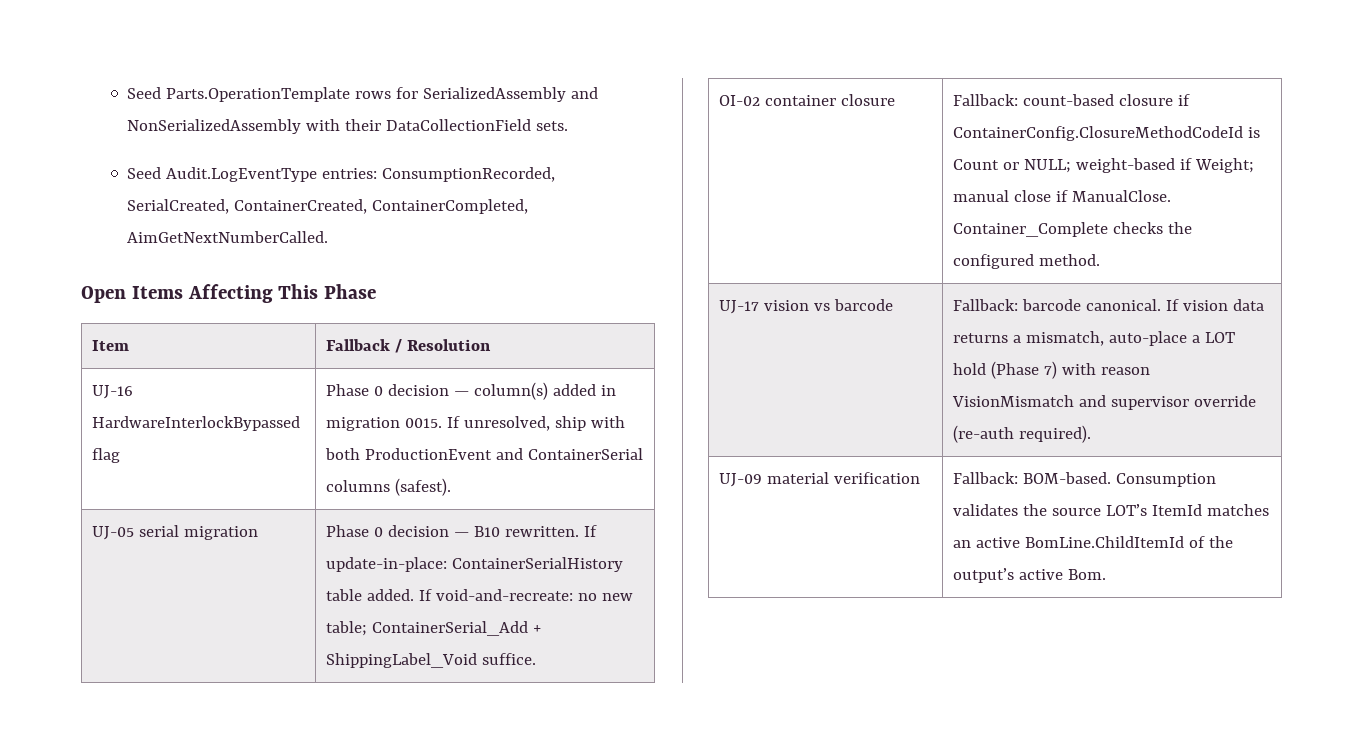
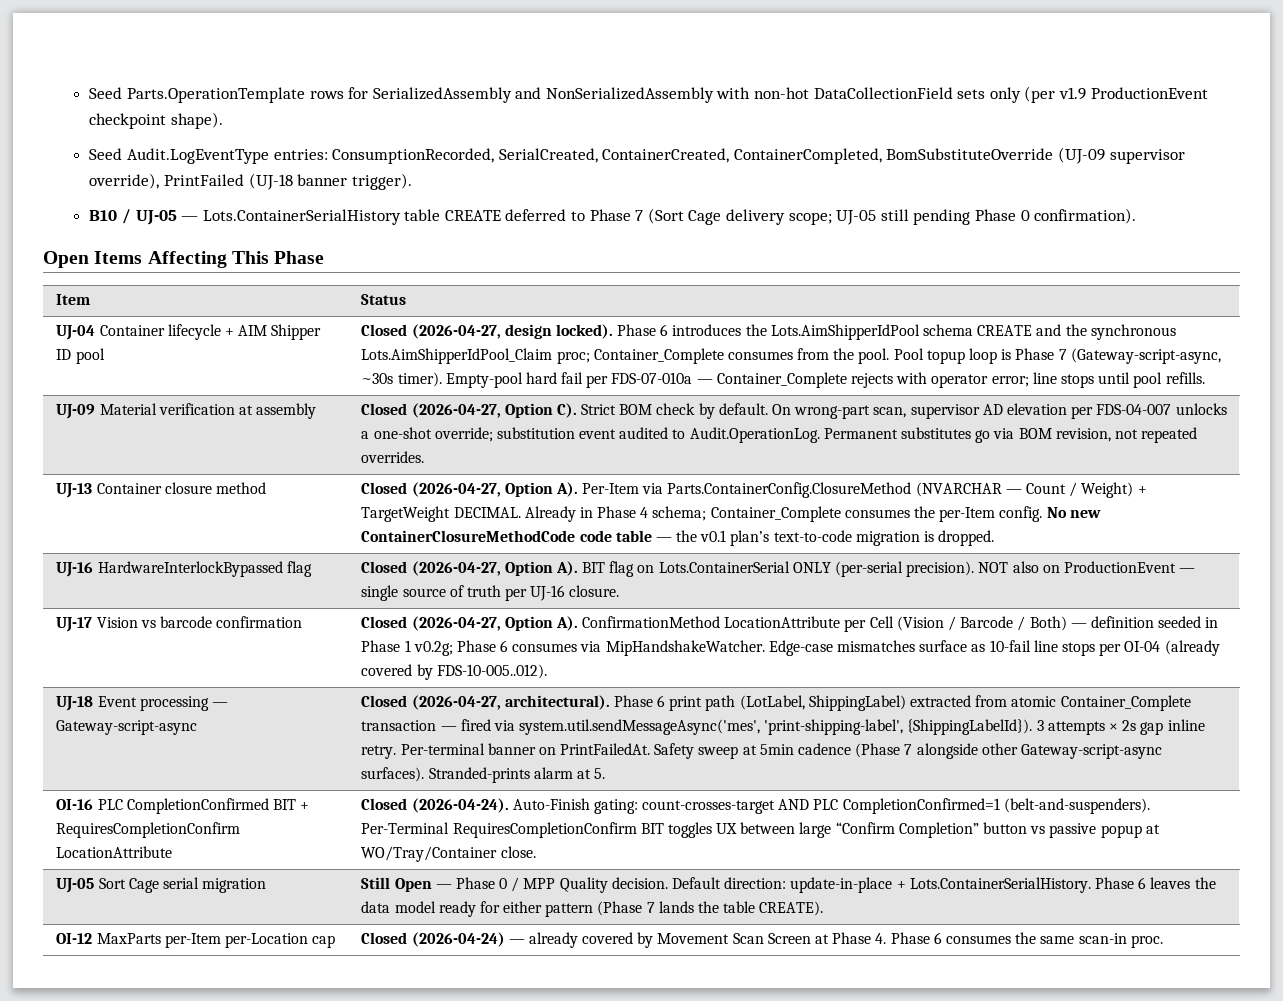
[345,119,569,131] their DataCollectionField sets. -> [754,86,1208,103] [89,112,223,129] non-hot DataCollectionField sets only (per v1.9 ProductionEvent checkpoint shape).
[127,231,329,243] AimGetNextNumberCalled. -> [886,147,1185,164] [89,173,412,190] [89,208,1137,225] BomSubstituteOverride (UJ-09 supervisor override), PrintFailed (UJ-18 banner trigger). // B10 / UJ-05 — Lots.ContainerSerialHistory table CREATE deferred to Phase 7 (Sort Cage delivery scope; UJ-05 still pending Phase 0 confirmation).
[326,339,492,353] [92,385,134,399] [92,416,301,431] [92,448,121,463] [326,382,617,400] [326,416,626,431] [325,448,644,460] [326,478,452,496] [92,526,135,540] Fallback / Resolution // UJ-16 HardwareInterlockBypassed flag | Phase 0 decision — column(s) added in migration 0015. If unresolved, ship with both ProductionEvent and ContainerSerial columns (safest). // UJ-05 -> [361,294,407,305] [56,324,322,340] [56,348,105,364] [361,324,1176,340] [361,348,1221,364] [361,372,1205,388] [56,403,317,419] [361,403,1227,419] [361,427,1198,443] [361,451,425,463] [56,482,266,498] [361,482,1147,498] [361,506,1101,522] [361,530,995,546] [56,561,312,577] [361,561,1196,577] [361,585,620,601] [56,616,303,632] [361,616,1219,632] [361,640,1220,656] [361,664,547,680] [56,696,228,711] [56,720,198,735] [361,695,1191,711] [361,719,1205,735] [361,743,1162,759] [361,767,606,783] [56,798,310,814] [56,822,241,838] [56,846,173,858] [361,798,1150,814] [361,822,1160,838] [361,846,536,862] [56,878,159,893] Status // UJ-04 Container lifecycle + AIM Shipper ID pool | Closed (2026-04-27, design locked). Phase 6 introduces the Lots.AimShipperIdPool schema CREATE and the synchronous Lots.AimShipperIdPool_Claim proc; Container_Complete consumes from the pool. Pool topup loop is Phase 7 (Gateway-script-async, ~30s timer). Empty-pool hard fail per FDS-07-010a — Container_Complete rejects with operator error; line stops until pool refills. // UJ-09 Material verification at assembly | Closed (2026-04-27, Option C). Strict BOM check by default. On wrong-part scan, supervisor AD elevation per FDS-04-007 unlocks a one-shot override; substitution event audited to Audit.OperationLog. Permanent substitutes go via BOM revision, not repeated overrides. // UJ-13 Container closure method | Closed (2026-04-27, Option A). Per-Item via Parts.ContainerConfig.ClosureMethod (NVARCHAR — Count / Weight) + TargetWeight DECIMAL. Already in Phase 4 schema; Container_Complete consumes the per-Item config. No new ContainerClosureMethodCode code table — the v0.1 plan’s text-to-code migration is dropped. // UJ-16 HardwareInterlockBypassed flag | Closed (2026-04-27, Option A). BIT flag on Lots.ContainerSerial ONLY (per-serial precision). NOT also on ProductionEvent — single source of truth per UJ-16 closure. // UJ-17 Vision vs barcode confirmation | Closed (2026-04-27, Option A). ConfirmationMethod LocationAttribute per Cell (Vision / Barcode / Both) — definition seeded in Phase 1 v0.2g; Phase 6 consumes via MipHandshakeWatcher. Edge-case mismatches surface as 10-fail line stops per OI-04 (already covered by FDS-10-005..012). // UJ-18 Event processing — Gateway-script-async | Closed (2026-04-27, architectural). Phase 6 print path (LotLabel, ShippingLabel) extracted from atomic Container_Complete transaction — fired via system.util.sendMessageAsync('mes', 'print-shipping-label', {ShippingLabelId}). 3 attempts × 2s gap inline retry. Per-terminal banner on PrintFailedAt. Safety sweep at 5min cadence (Phase 7 alongside other Gateway-script-async surfaces). Stranded-prints alarm at 5. // OI-16 PLC CompletionConfirmed BIT + RequiresCompletionConfirm LocationAttribute | Closed (2026-04-24). Auto-Finish gating: count-crosses-target AND PLC CompletionConfirmed=1 (belt-and-suspenders). Per-Terminal RequiresCompletionConfirm BIT toggles UX between large “Confirm Completion” button vs passive popup at WO/Tray/Container close. // UJ-05 Sort Cage
[326,525,598,537] [326,557,624,572] [326,589,634,601] [326,621,542,636] [326,653,537,668] [719,94,896,106] [953,94,1191,106] [953,126,1261,141] [953,158,1255,173] [953,190,1172,202] [953,222,1193,237] [953,254,1101,269] [719,299,894,314] [953,299,1265,311] [953,331,1236,346] [953,361,1151,379] [952,395,1257,410] [953,425,1092,443] [719,472,921,487] [953,472,1217,487] [953,504,1270,516] [953,536,1234,548] [953,568,1107,583] Phase 0 decision — B10 rewritten. If update-in-place: ContainerSerialHistory table added. If void-and-recreate: no new table; ContainerSerial_Add + ShippingLabel_Void suffice. // OI-02 container closure | Fallback: count-based closure if ContainerConfig.ClosureMethodCodeId is Count or NULL; weight-based if Weight; manual close if ManualClose. Container_Complete checks the configured method. // UJ-17 vision vs barcode | Fallback: barcode canonical. If vision data returns a mismatch, auto-place a LOT hold (Phase 7) with reason VisionMismatch and supervisor override (re-auth required). // UJ-09 material verification | Fallback: BOM-based. Consumption validates the source LOT’s ItemId matches an active BomLine.ChildItemId of the output’s active Bom. -> [361,877,1216,893] [361,901,824,917] [56,933,336,948] [361,932,1163,948] Still Open — Phase 0 / MPP Quality decision. Default direction: update-in-place + Lots.ContainerSerialHistory. Phase 6 leaves the data model ready for either pattern (Phase 7 lands the table CREATE). // OI-12 MaxParts per-Item per-Location cap | Closed (2026-04-24) — already covered by Movement Scan Screen at Phase 4. Phase 6 consumes the same scan-in proc.

